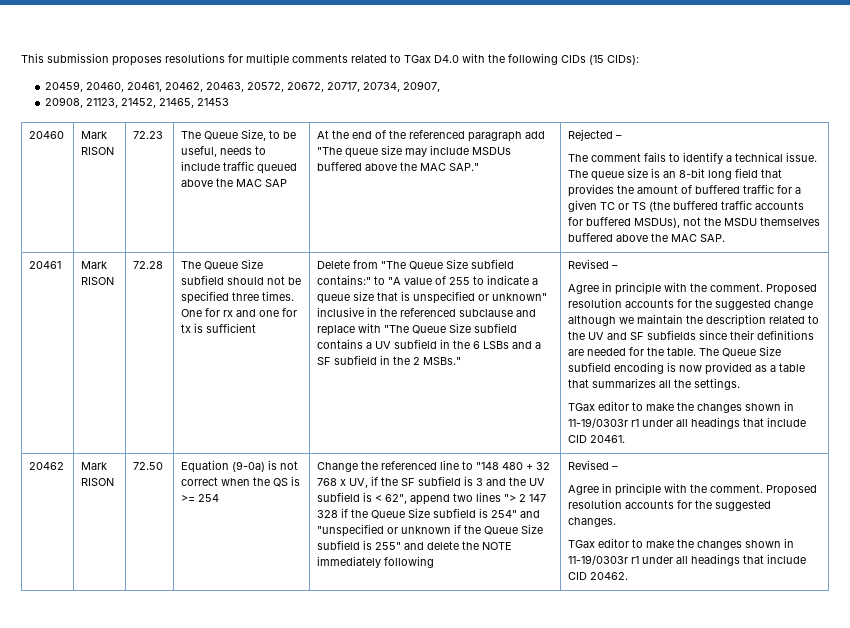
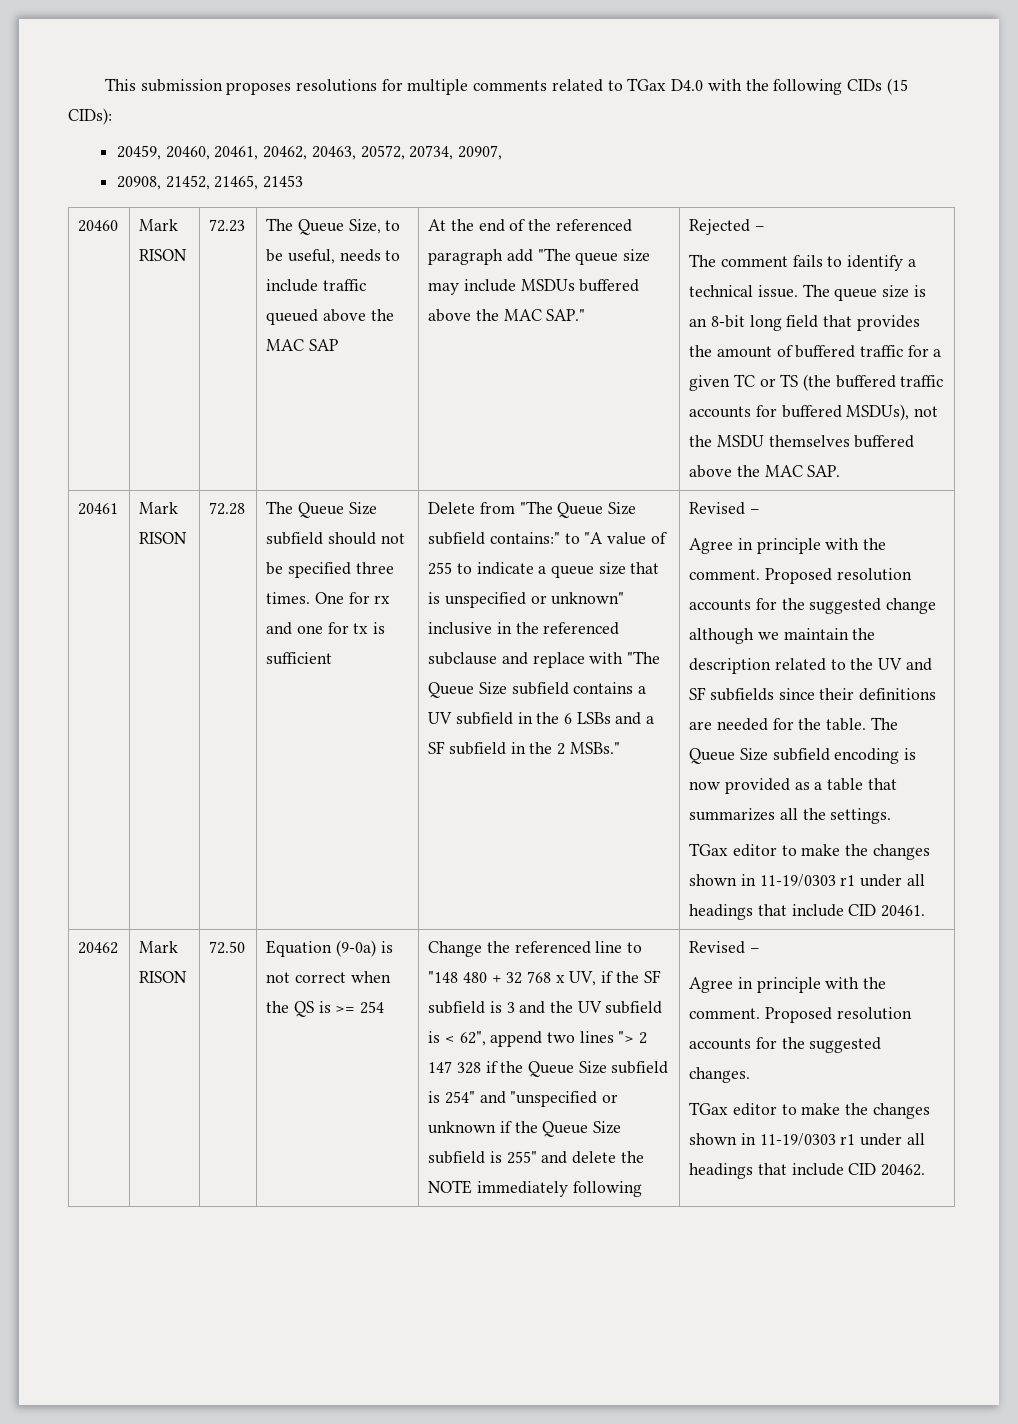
[287,82,361,92] 20672, 20717, -> (405, 152) none
[86,98,119,108] 21123, -> (162, 183) none
[568,418,629,428] 11-19/0303r -> [759,874,836,887] 11-19/0303
[568,555,629,565] 11-19/0303r -> [759,1133,836,1146] 11-19/0303

